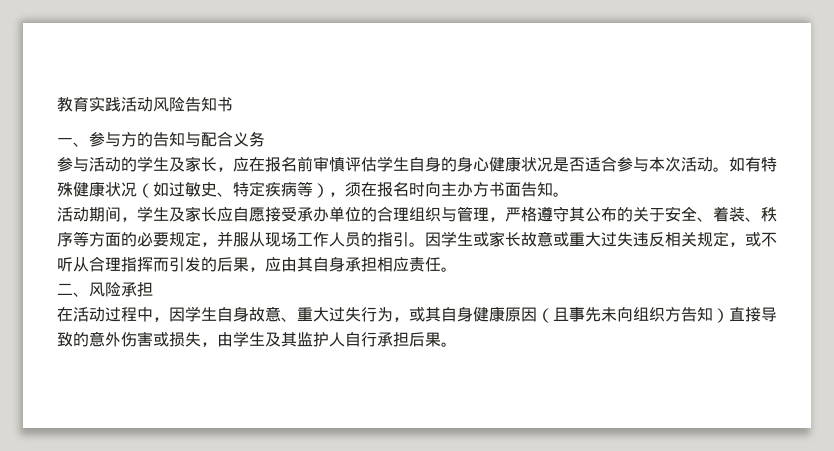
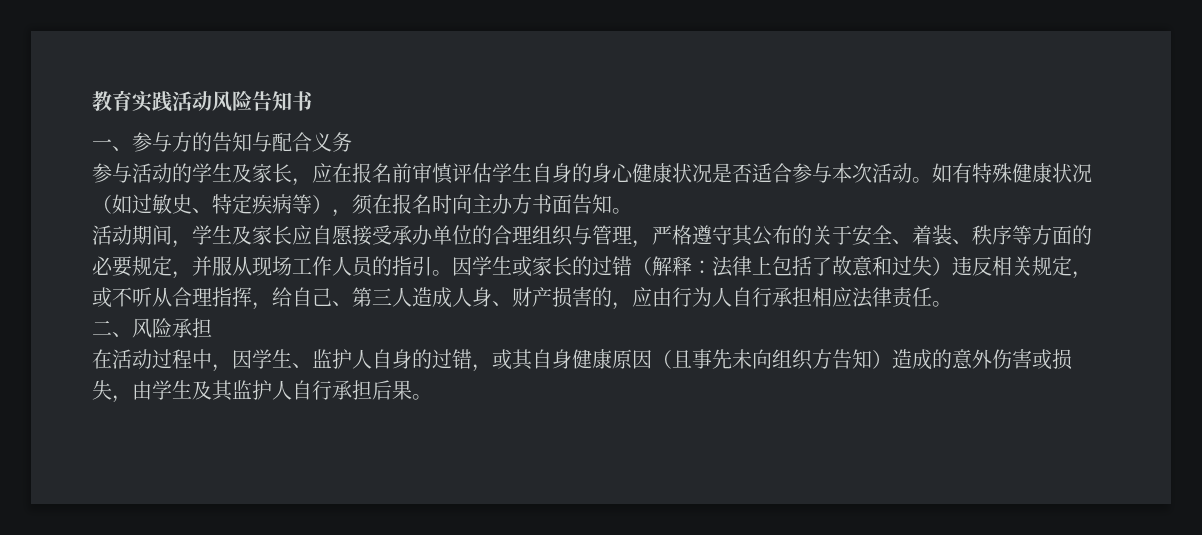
[521,231,633,247] 故意或重大过失 -> [572,256,952,277] 的过错（解释：法律上包括了故意和过失）
[153,256,345,272] 而引发的后果，应由其自身 -> [252,287,772,310] ，给自己、第三人造成人身、财产损害的，应由行为人自行
(409, 264) none -> [852,287,892,308] 法律
[217,306,393,322] 自身故意、重大过失行为 -> [292,349,472,369] 、监护人自身的过错
[729,307,777,322] [57,332,73,347] 直接导致 -> [892,349,932,370] 造成

